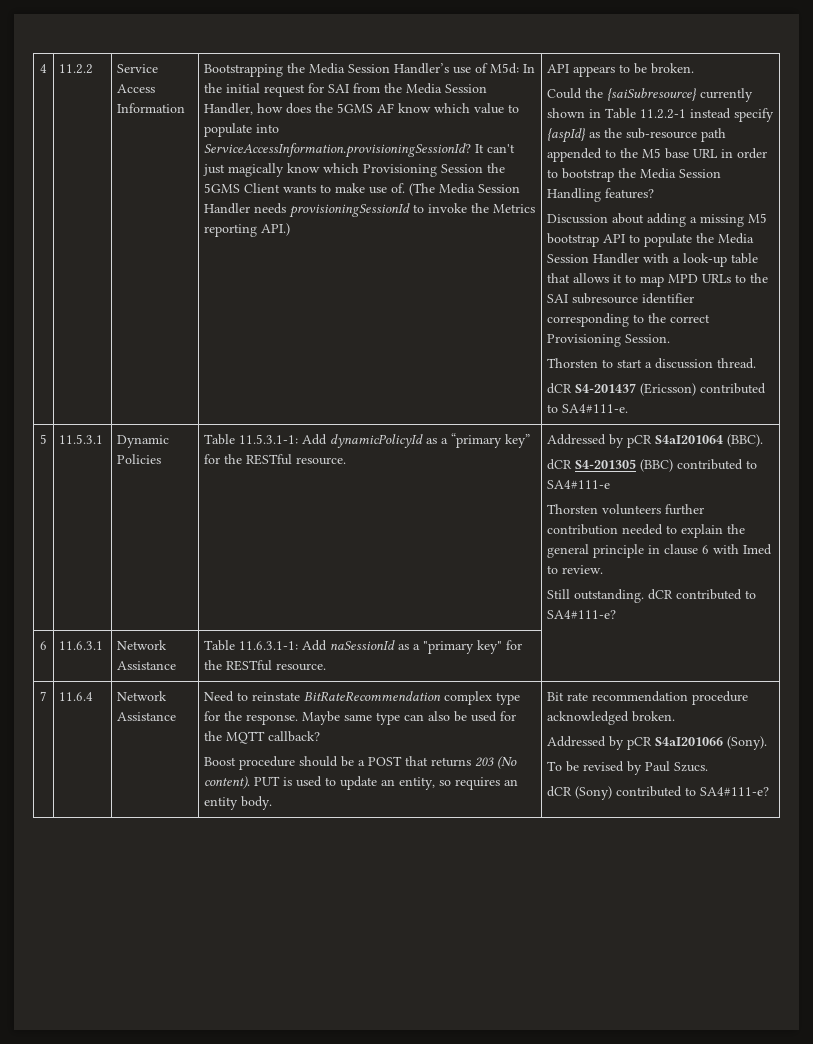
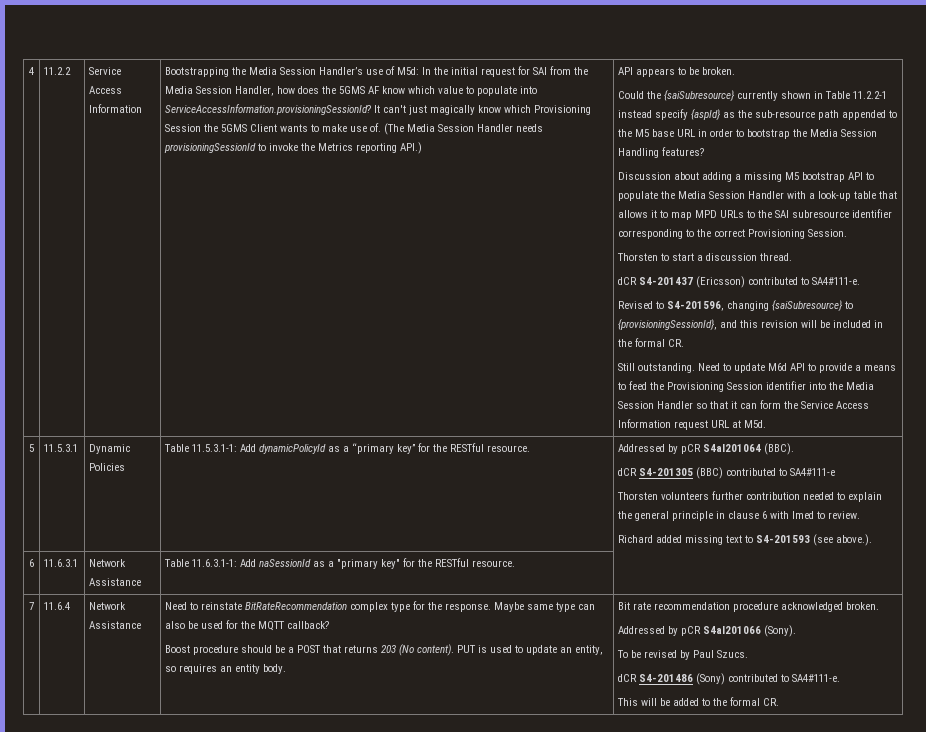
(629, 408) none -> [618,300,854,311] [618,319,884,330] [618,338,685,347] [618,363,897,373] [618,381,875,392] [618,400,870,409] [618,419,767,430] // Revised to S4-201596, changing {saiSubresource} to {provisioningSessionId}, and this revision will be included in the formal CR. // Still outstanding. Need to update M6d API to provide a means to feed the Provisioning Session identifier into the Media Session Handler so that it can form the Service Access Information request URL at M5d.
[547,589,757,603] [547,610,617,619] Still outstanding. dCR contributed to SA4#111-e? -> [618,534,873,546] Richard added missing text to S4-201593 (see above.).
(573, 791) none -> [639,674,694,682] S4-201486
[700,787,770,796] SA4#111-e? -> [792,674,841,682] [617,697,780,706] SA4#111-e. // This will be added to the formal CR.

